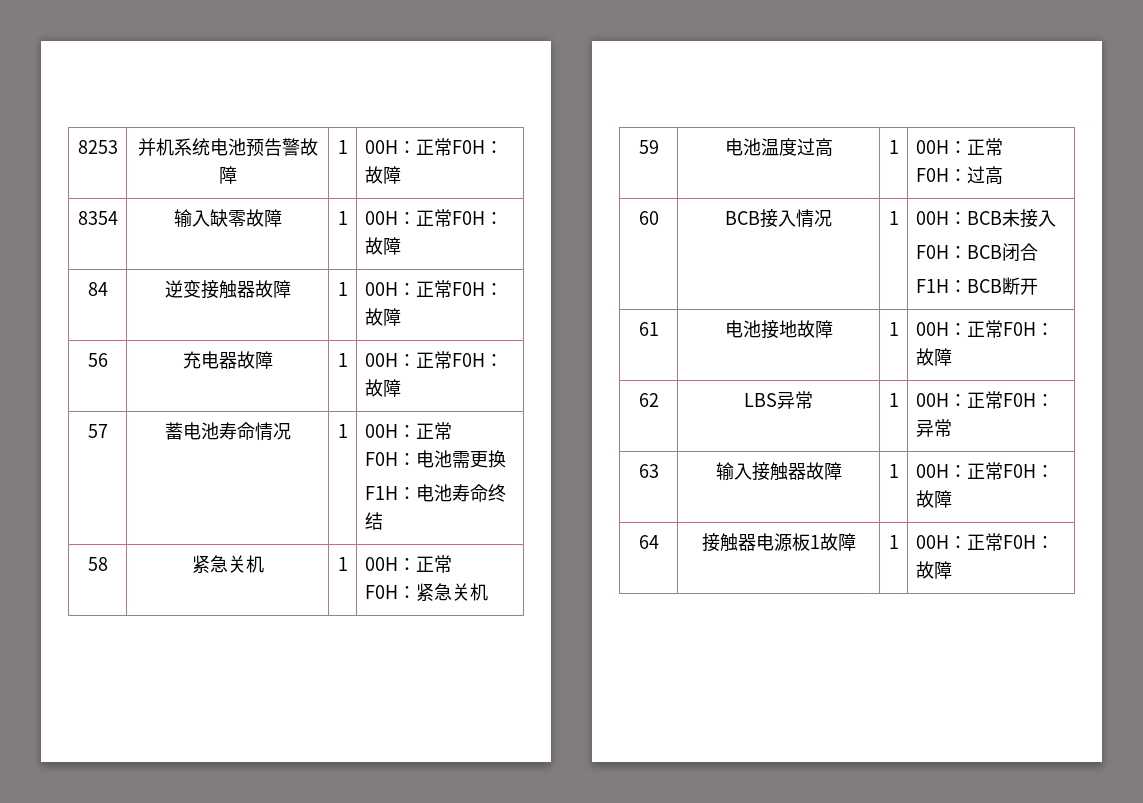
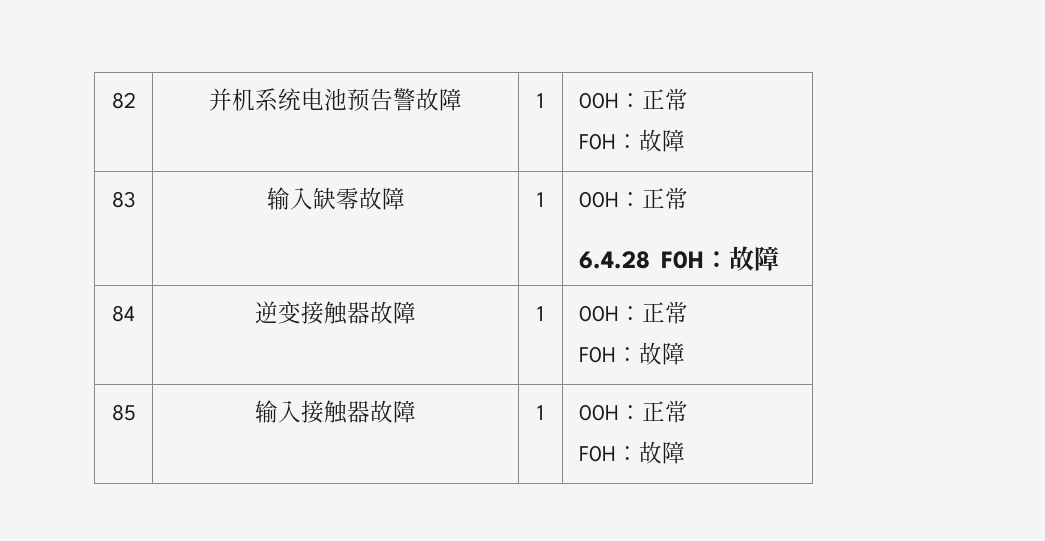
[77,140,118,154] 8253 -> [111,92,136,109] 82
[451,140,503,154] [364,166,401,184] [77,211,118,225] F0H：故障 // 8354 -> [578,129,685,152] [111,191,136,208] // F0H：故障 // 83
(452, 218) none -> [578,251,650,269] // 6.4.28
[451,282,503,296] [364,308,401,326] [87,353,108,367] [182,351,273,369] [337,353,348,367] [364,351,503,369] [364,379,401,397] [87,424,108,438] [164,422,291,441] [337,424,348,438] [364,422,452,440] [364,450,506,468] [364,484,506,502] [364,512,383,530] [87,557,108,571] [191,555,264,573] [337,557,348,571] [364,555,452,573] [364,583,488,601] [638,140,659,154] [724,138,833,157] [888,140,899,154] [915,138,1003,156] [915,166,1003,185] [638,211,659,225] [725,209,832,228] [888,211,899,225] [915,209,1056,228] [915,243,1038,262] [915,277,1038,295] [638,322,659,336] [724,320,833,339] [888,322,899,336] [915,320,1054,338] [915,348,952,366] [638,393,659,407] [744,391,813,409] [888,393,899,407] [915,391,1054,409] [915,419,952,437] [638,464,659,478] F0H：故障 // 56 | 充电器故障 | 1 | 00H：正常F0H：故障 // 57 | 蓄电池寿命情况 | 1 | 00H：正常 // F0H：电池需更换 // F1H：电池寿命终结 // 58 | 紧急关机 | 1 | 00H：正常 // F0H：紧急关机 // 59 | 电池温度过高 | 1 | 00H：正常 // F0H：过高 // 60 | BCB接入情况 | 1 | 00H：BCB未接入 // F0H：BCB闭合 // F1H：BCB断开 // 61 | 电池接地故障 | 1 | 00H：正常F0H：故障 // 62 | LBS异常 | 1 | 00H：正常F0H：异常 // 63 -> [578,342,685,365] [111,404,136,421] // F0H：故障 // 85
[1002,464,1054,478] [915,490,952,508] [638,535,659,549] [701,533,856,552] [888,535,899,549] [915,533,1054,551] [915,561,952,579] F0H：故障 // 64 | 接触器电源板1故障 | 1 | 00H：正常F0H：故障 -> [578,441,685,464] // F0H：故障

